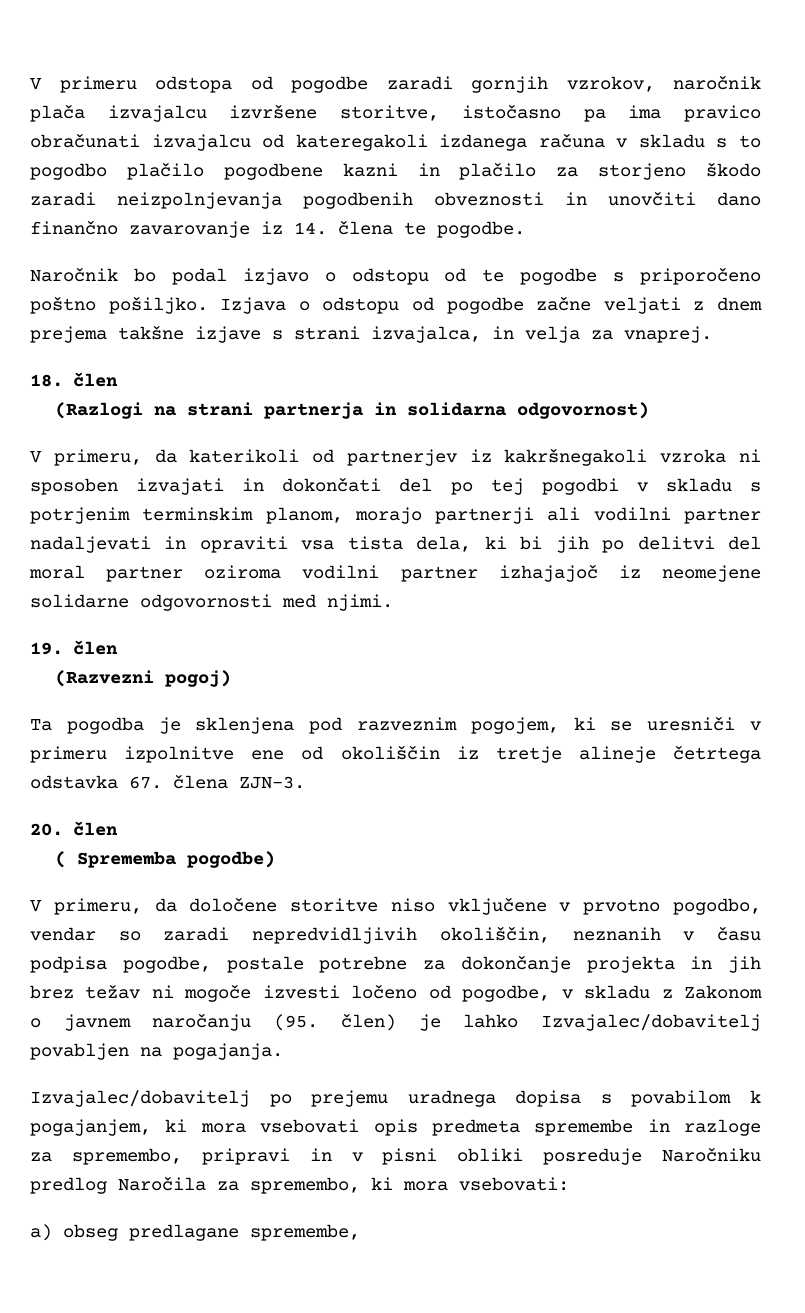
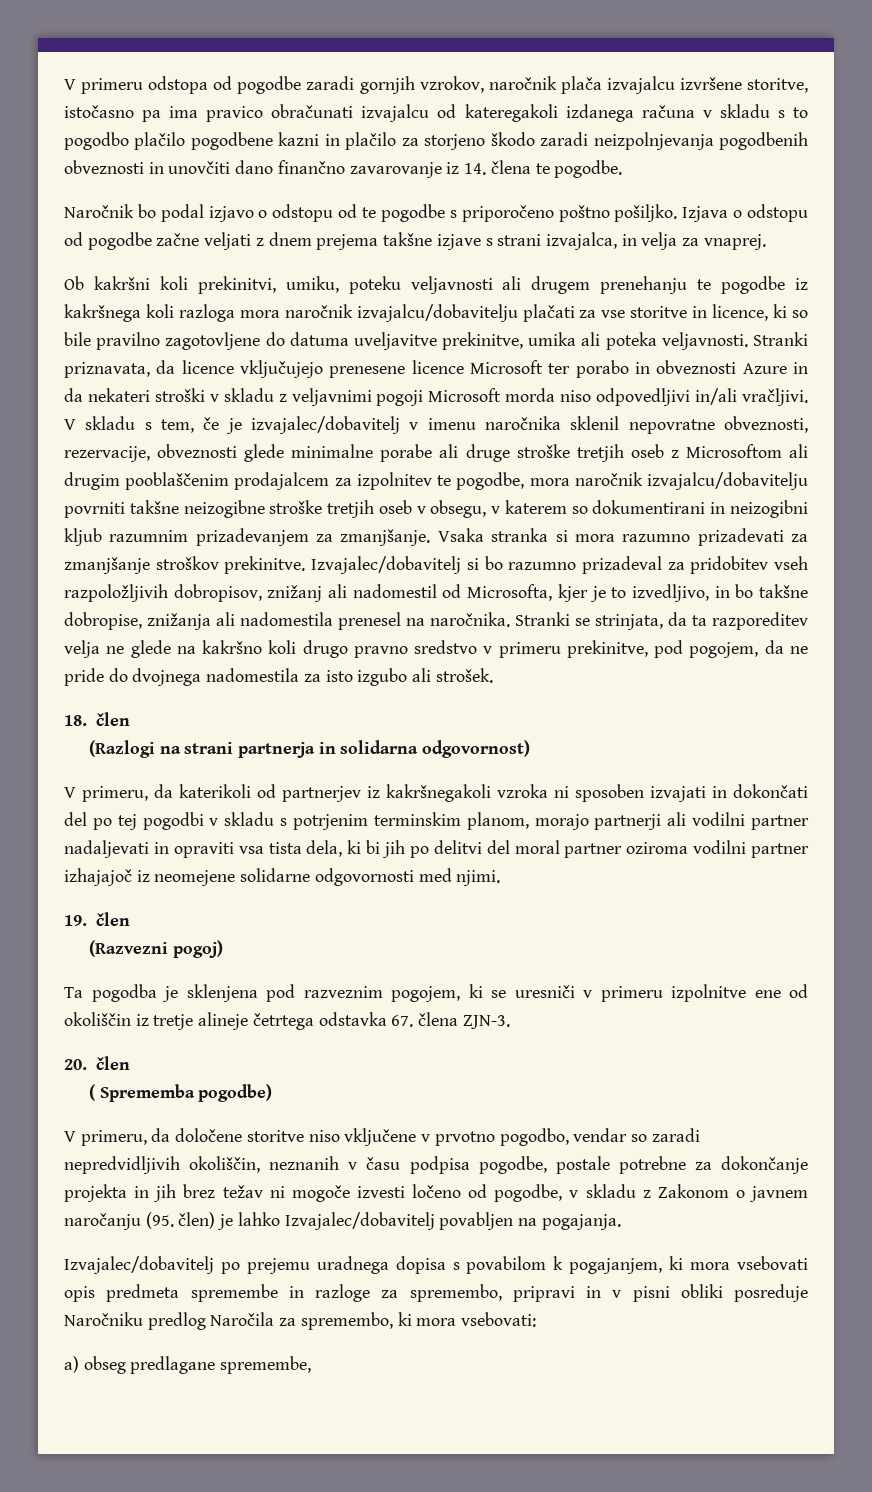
(712, 334) none -> [64,276,808,294] [64,304,808,322] [64,332,808,350] [64,360,808,378] [64,388,808,406] [64,416,808,434] [64,444,809,462] [64,472,808,490] [64,500,808,518] [64,528,809,546] [64,556,809,574] [64,584,809,602] [64,612,808,630] [64,640,808,658] [64,668,493,686] // Ob kakršni koli prekinitvi, umiku, poteku veljavnosti ali drugem prenehanju te pogodbe iz kakršnega koli razloga mora naročnik izvajalcu/dobavitelju plačati za vse storitve in licence, ki so bile pravilno zagotovljene do datuma uveljavitve prekinitve, umika ali poteka veljavnosti. Stranki priznavata, da licence vključujejo prenesene licence Microsoft ter porabo in obveznosti Azure in da nekateri stroški v skladu z veljavnimi pogoji Microsoft morda niso odpovedljivi in/ali vračljivi. V skladu s tem, če je izvajalec/dobavitelj v imenu naročnika sklenil nepovratne obveznosti, rezervacije, obveznosti glede minimalne porabe ali druge stroške tretjih oseb z Microsoftom ali drugim pooblaščenim prodajalcem za izpolnitev te pogodbe, mora naročnik izvajalcu/dobavitelju povrniti takšne neizogibne stroške tretjih oseb v obsegu, v katerem so dokumentirani in neizogibni kljub razumnim prizadevanjem za zmanjšanje. Vsaka stranka si mora razumno prizadevati za zmanjšanje stroškov prekinitve. Izvajalec/dobavitelj si bo razumno prizadeval za pridobitev vseh razpoložljivih dobropisov, znižanj ali nadomestil od Microsofta, kjer je to izvedljivo, in bo takšne dobropise, znižanja ali nadomestila prenesel na naročnika. Stranki se strinjata, da ta razporeditev velja ne glede na kakršno koli drugo pravno sredstvo v primeru prekinitve, pod pogojem, da ne pride do dvojnega nadomestila za isto izgubo ali strošek.

